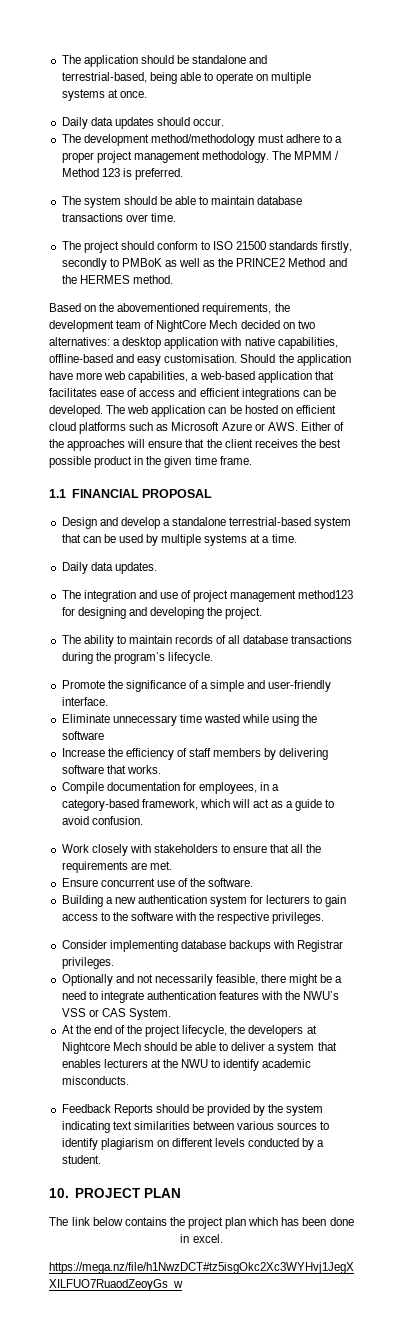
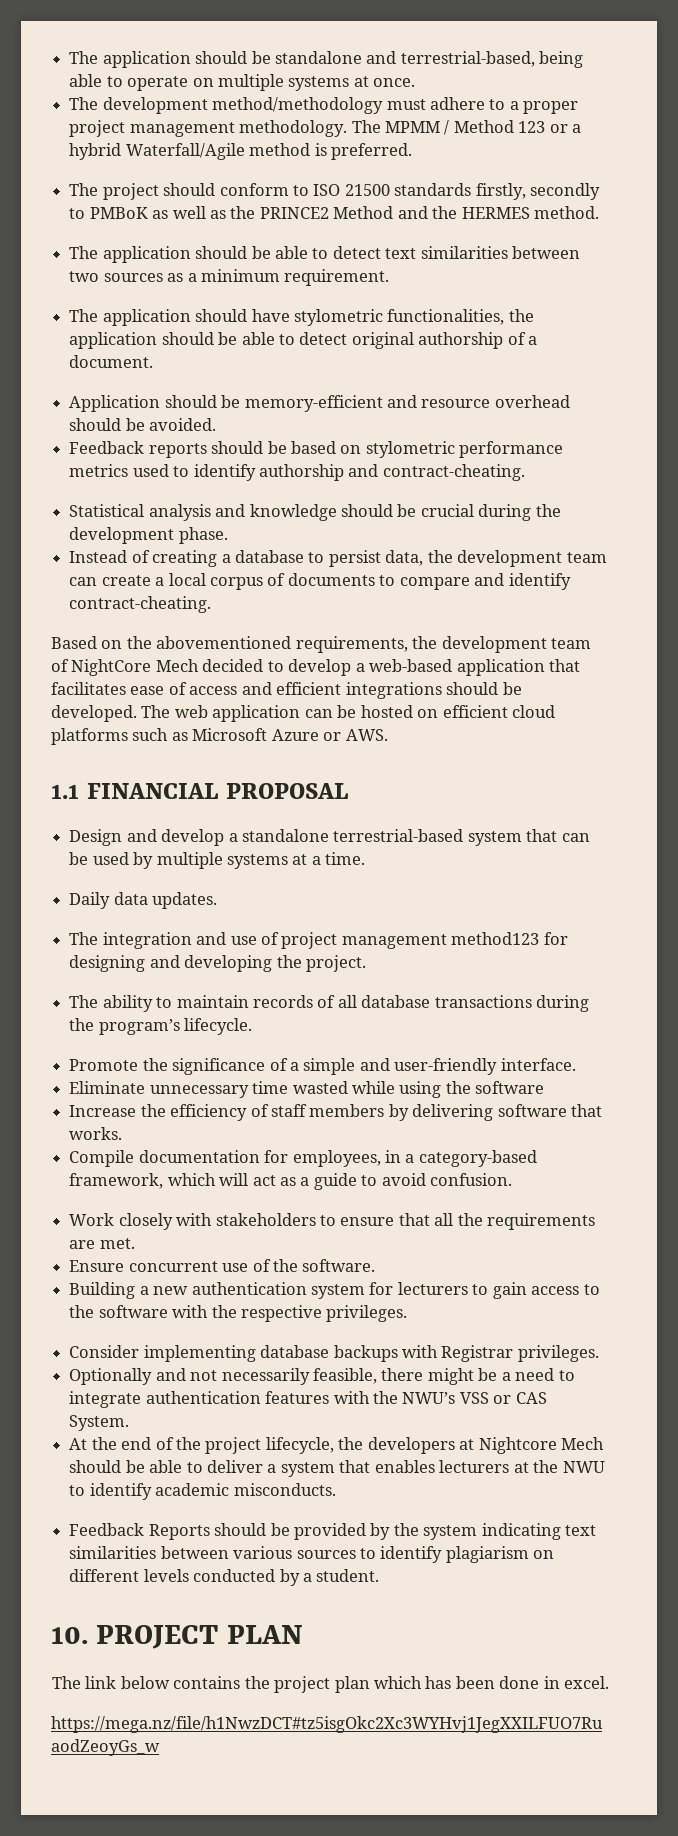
[61,117,225,129] // Daily data updates should occur. -> (416, 82) none
[122,168,183,180] [61,196,303,208] [61,213,176,222] is preferred. // The system should be able to maintain database transactions over time. -> [549,124,582,133] [69,143,412,160] or a hybrid Waterfall/Agile method is preferred.
(173, 279) none -> [69,246,581,263] [69,269,390,286] [69,309,534,326] [69,332,538,349] [69,355,154,368] [69,395,570,412] [69,418,217,431] [69,441,564,458] [69,464,525,481] [69,504,561,521] [69,527,228,544] [69,550,607,567] [69,573,571,590] [69,596,212,613] // The application should be able to detect text similarities between two sources as a minimum requirement. // The application should have stylometric functionalities, the application should be able to detect original authorship of a document. // Application should be memory-efficient and resource overhead should be avoided. // Feedback reports should be based on stylometric performance metrics used to identify authorship and contract-cheating. // Statistical analysis and knowledge should be crucial during the development phase. // Instead of creating a database to persist data, the development team can create a local corpus of documents to compare and identify contract-cheating.
[282,320,315,329] [49,337,338,349] [49,354,351,366] [49,371,189,383] on two alternatives: a desktop application with native capabilities, offline-based and easy customisation. Should the application have more web capabilities, -> [267,659,352,676] to develop
[302,390,321,397] can -> [446,682,499,695] should
[300,422,344,431] [49,439,341,451] [49,456,252,468] Either of the approaches will ensure that the client receives the best possible product in the given time frame. -> (388, 735) none

